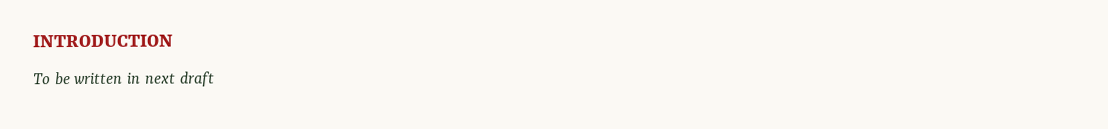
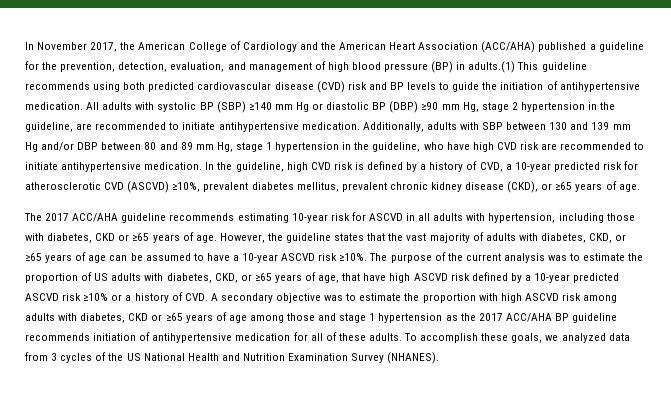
[32,34,173,48] [33,71,215,87] INTRODUCTION // To be written in next draft -> [25,41,644,53] [25,61,587,73] [25,81,640,93] [25,101,616,113] [25,122,631,132] [25,142,645,152] [25,161,639,172] [25,181,640,193] [24,212,635,223] [25,232,627,243] [25,252,644,263] [25,272,620,283] [25,292,618,303] [25,312,618,323] [25,332,630,343] [25,352,440,364] In November 2017, the American College of Cardiology and the American Heart Association (ACC/AHA) published a guideline for the prevention, detection, evaluation, and management of high blood pressure (BP) in adults.(1) This guideline recommends using both predicted cardiovascular disease (CVD) risk and BP levels to guide the initiation of antihypertensive medication. All adults with systolic BP (SBP) ≥140 mm Hg or diastolic BP (DBP) ≥90 mm Hg, stage 2 hypertension in the guideline, are recommended to initiate antihypertensive medication. Additionally, adults with SBP between 130 and 139 mm Hg and/or DBP between 80 and 89 mm Hg, stage 1 hypertension in the guideline, who have high CVD risk are recommended to initiate antihypertensive medication. In the guideline, high CVD risk is defined by a history of CVD, a 10-year predicted risk for atherosclerotic CVD (ASCVD) ≥10%, prevalent diabetes mellitus, prevalent chronic kidney disease (CKD), or ≥65 years of age. // The 2017 ACC/AHA guideline recommends estimating 10-year risk for ASCVD in all adults with hypertension, including those with diabetes, CKD or ≥65 years of age. However, the guideline states that the vast majority of adults with diabetes, CKD, or ≥65 years of age can be assumed to have a 10-year ASCVD risk ≥10%. The purpose of the current analysis was to estimate the proportion of US adults with diabetes, CKD, or ≥65 years of age, that have high ASCVD risk defined by a 10-year predicted ASCVD risk ≥10% or a history of CVD. A secondary objective was to estimate the proportion with high ASCVD risk among adults with diabetes, CKD or ≥65 years of age among those and stage 1 hypertension as the 2017 ACC/AHA BP guideline recommends initiation of antihypertensive medication for all of these adults. To accomplish these goals, we analyzed data from 3 cycles of the US National Health and Nutrition Examination Survey (NHANES).

